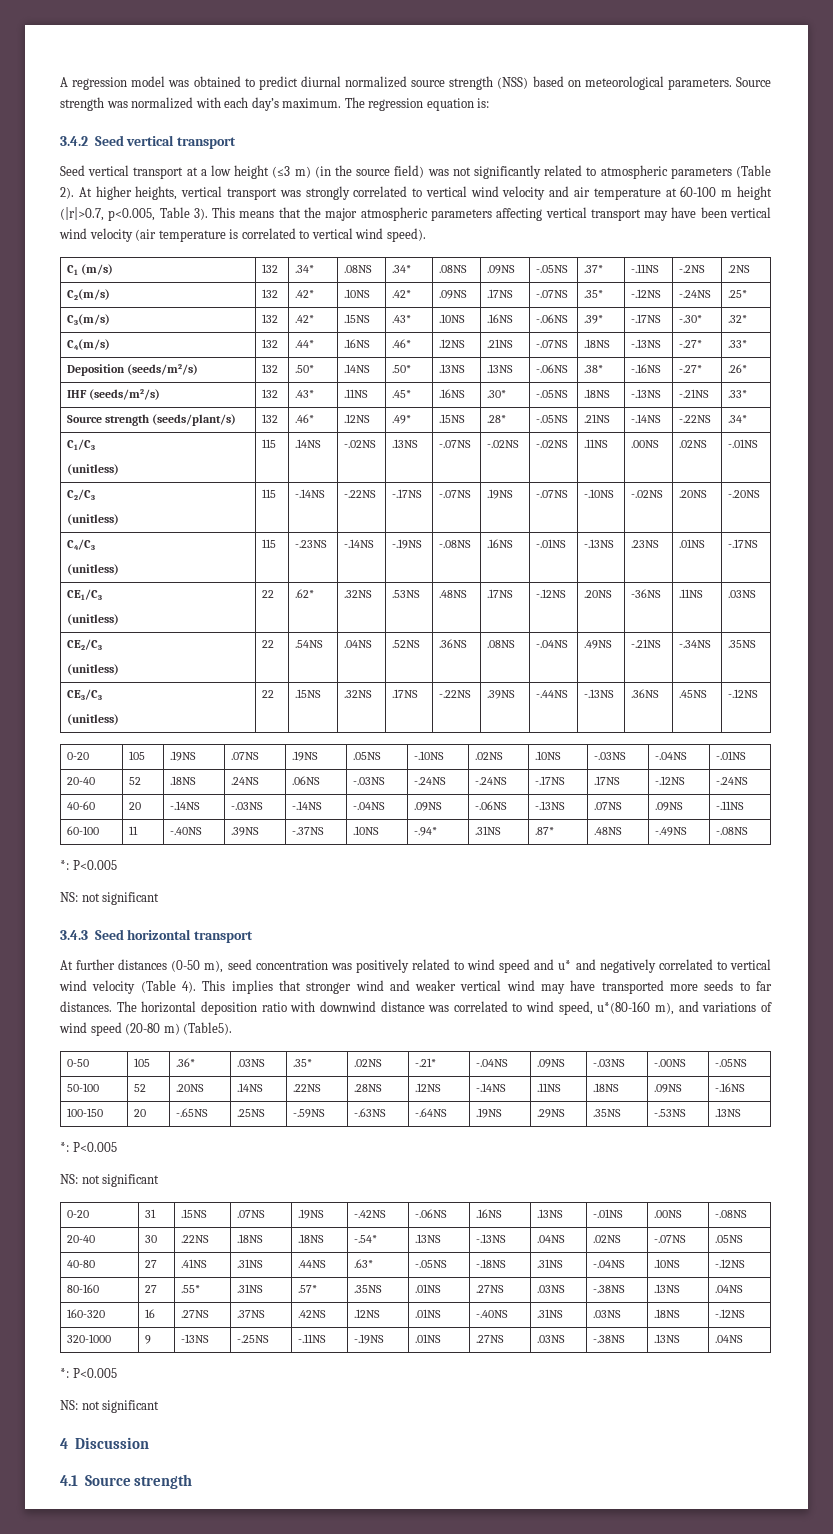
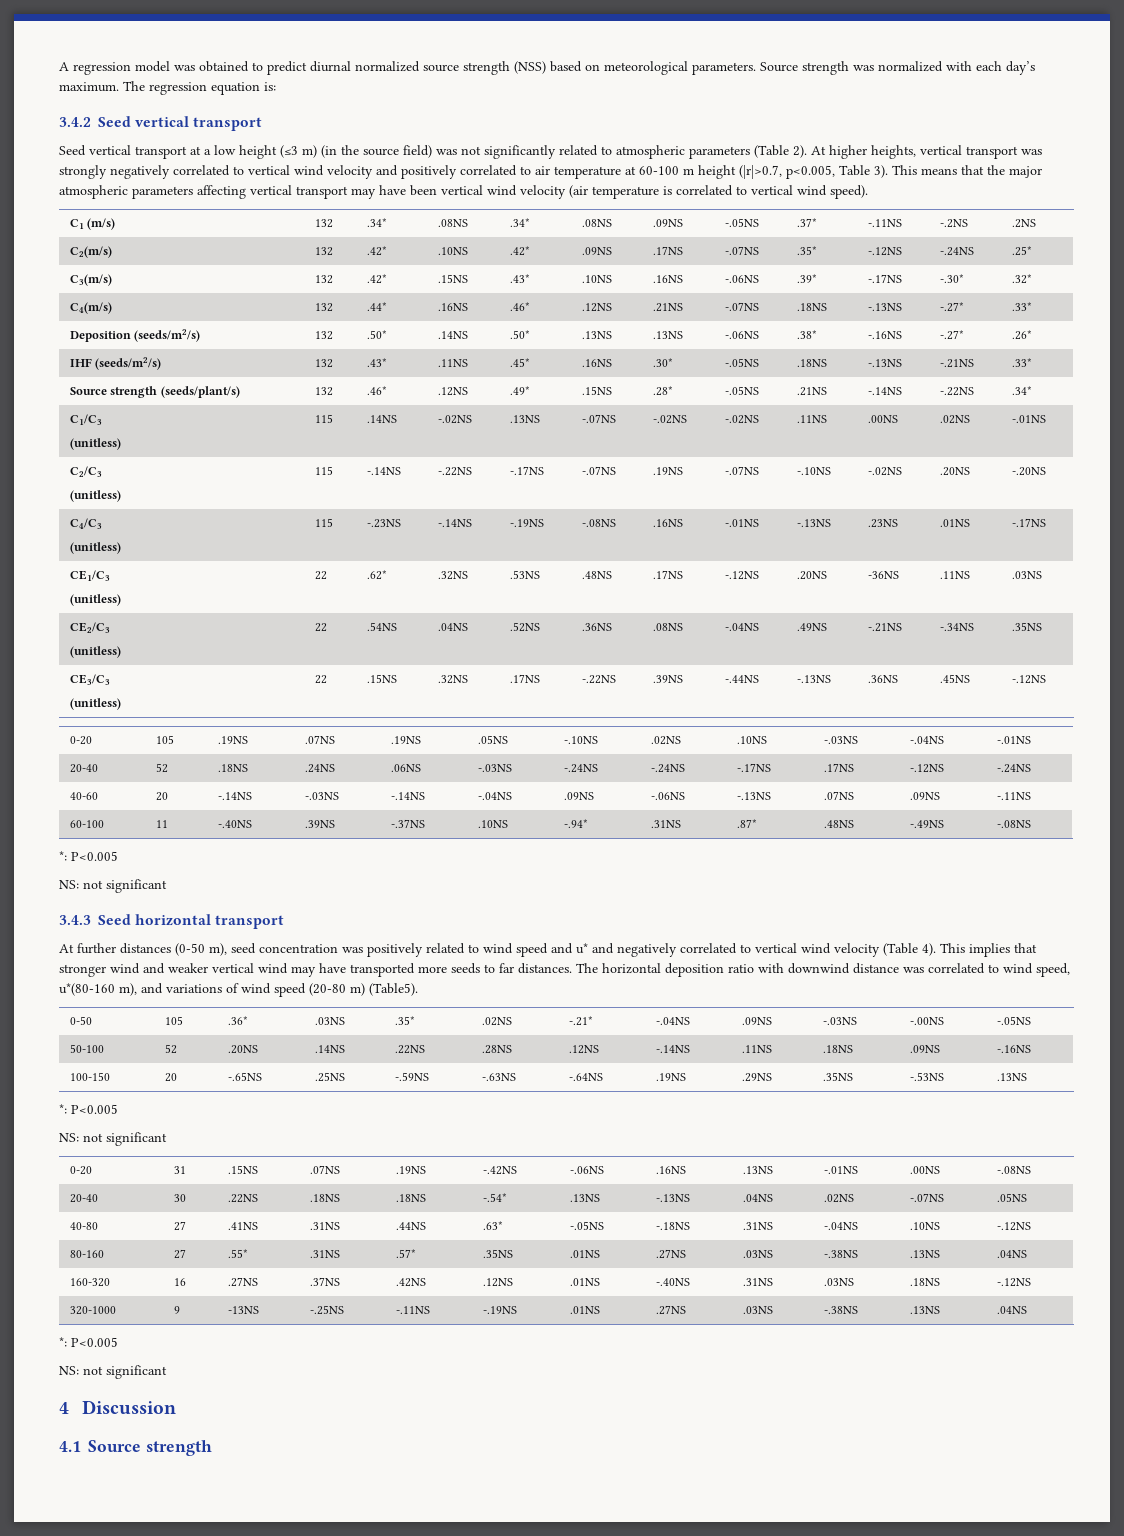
(350, 193) none -> [110,165,170,179] negatively
(570, 191) none -> [401,165,531,179] positively correlated to

